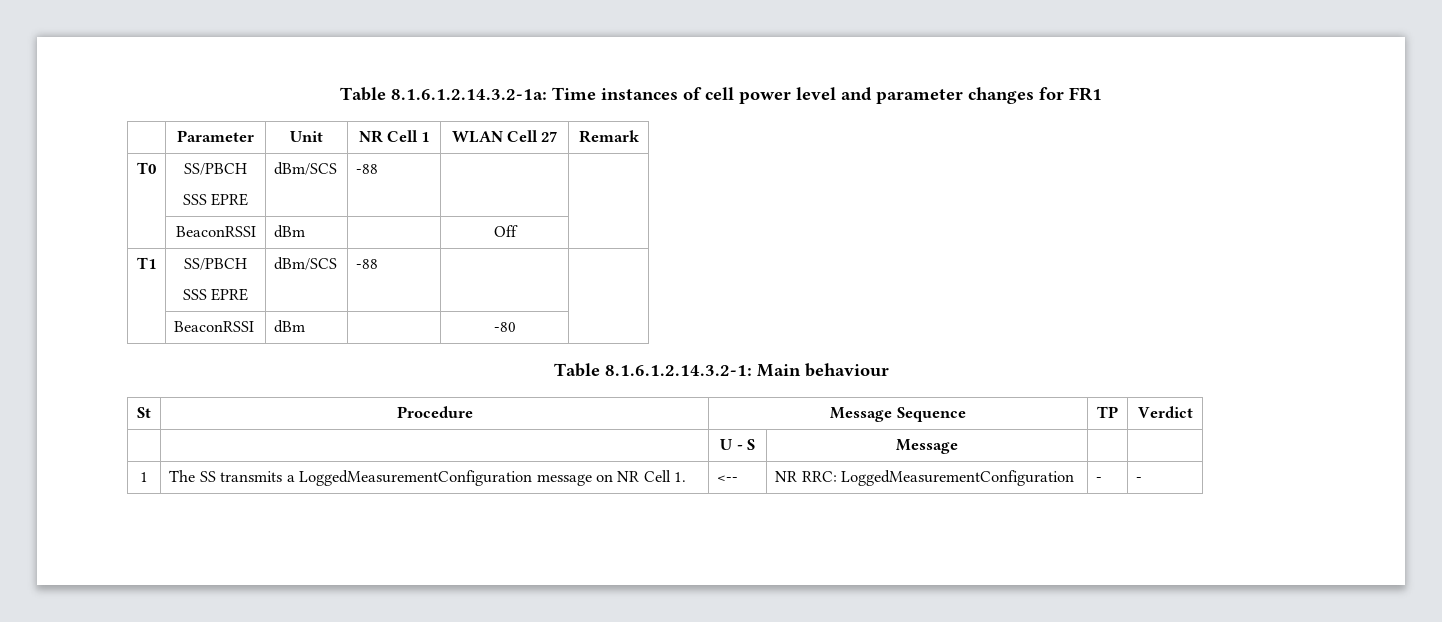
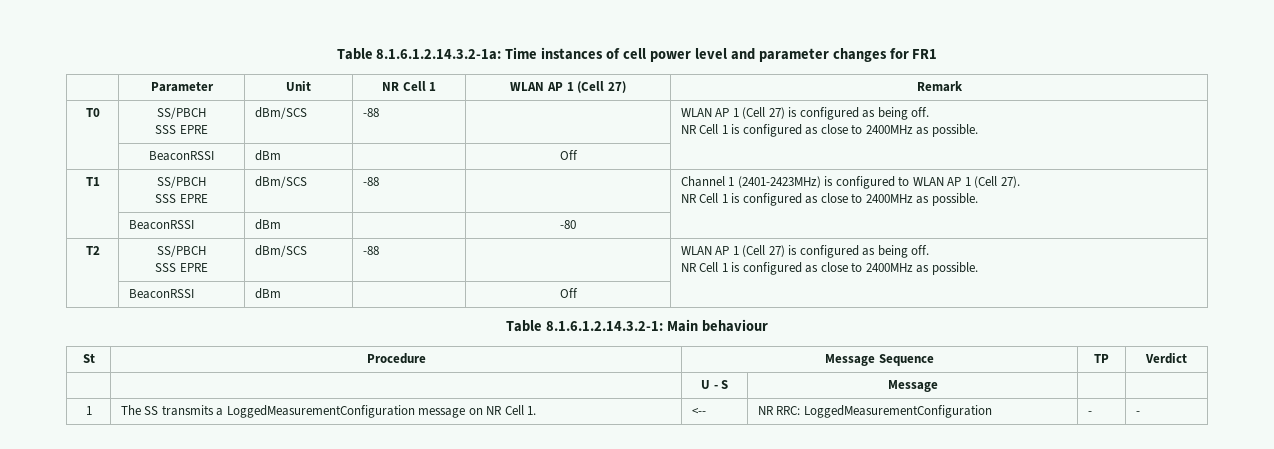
[507,130,558,142] Cell 27 -> [546,81,626,93] AP 1 (Cell 27)
(379, 169) none -> [680,107,930,120] [680,124,978,137] WLAN AP 1 (Cell 27) is configured as being off. // NR Cell 1 is configured as close to 2400MHz as possible.
[174,321,255,332] [274,320,306,333] [493,322,516,332] // | BeaconRSSI | dBm | | -80 -> [680,176,1020,189] [680,193,978,206] [128,220,194,230] [254,219,281,230] [560,220,576,229] [85,246,100,255] [157,245,206,257] [155,263,208,272] [254,245,307,257] [362,246,379,255] [680,245,930,258] [680,262,978,275] [128,289,194,299] [254,288,281,299] [559,288,578,298] Channel 1 (2401-2423MHz) is configured to WLAN AP 1 (Cell 27). // NR Cell 1 is configured as close to 2400MHz as possible. // | BeaconRSSI | dBm | | -80 | // T2 | SS/PBCH // SSS EPRE | dBm/SCS | -88 | | WLAN AP 1 (Cell 27) is configured as being off. // NR Cell 1 is configured as close to 2400MHz as possible. // | BeaconRSSI | dBm | | Off

